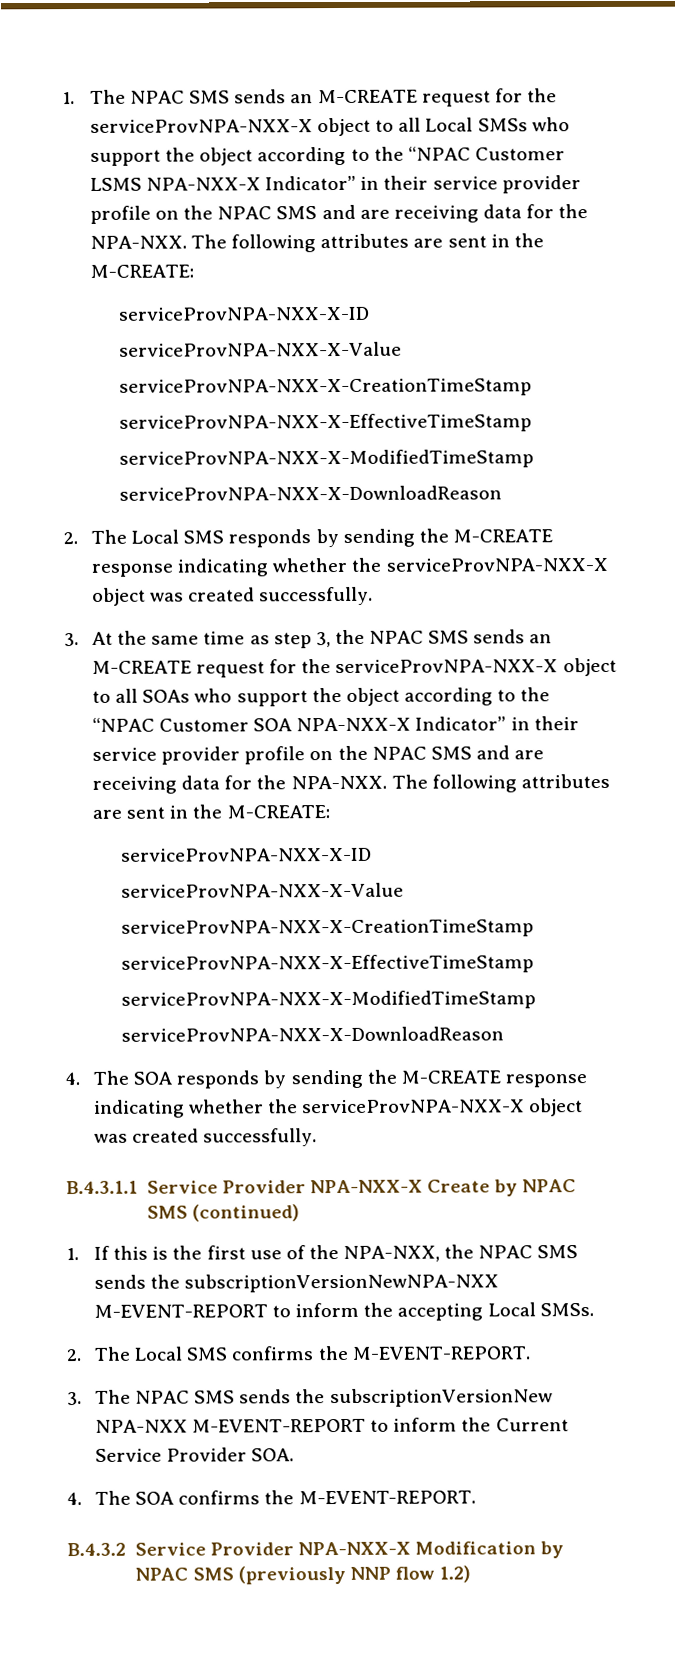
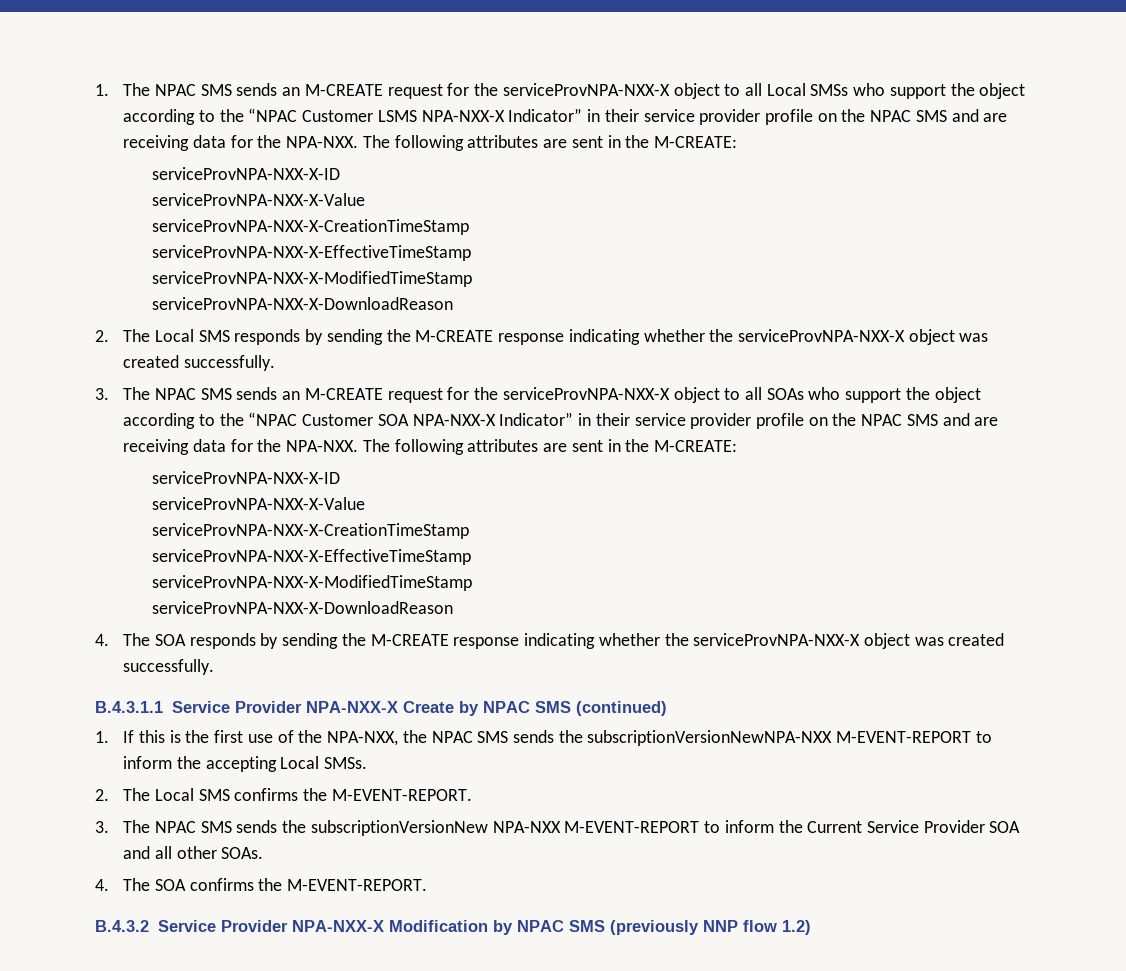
[91,629,365,649] At the same time as step 3, the -> [123,387,151,400] The
[251,1448,295,1462] SOA. -> [989,821,1021,833] [123,846,264,859] SOA and all other SOAs.

